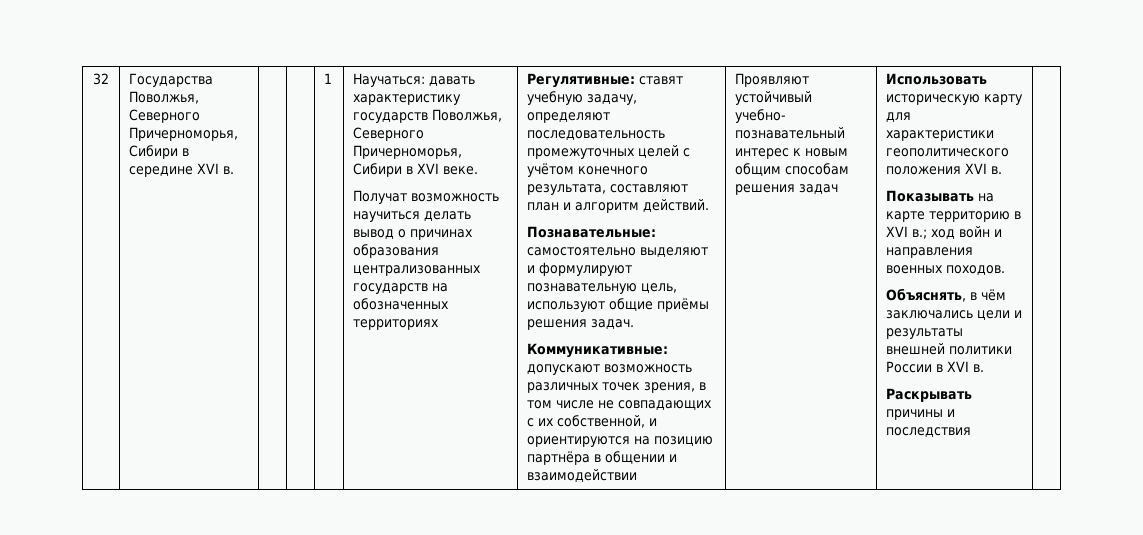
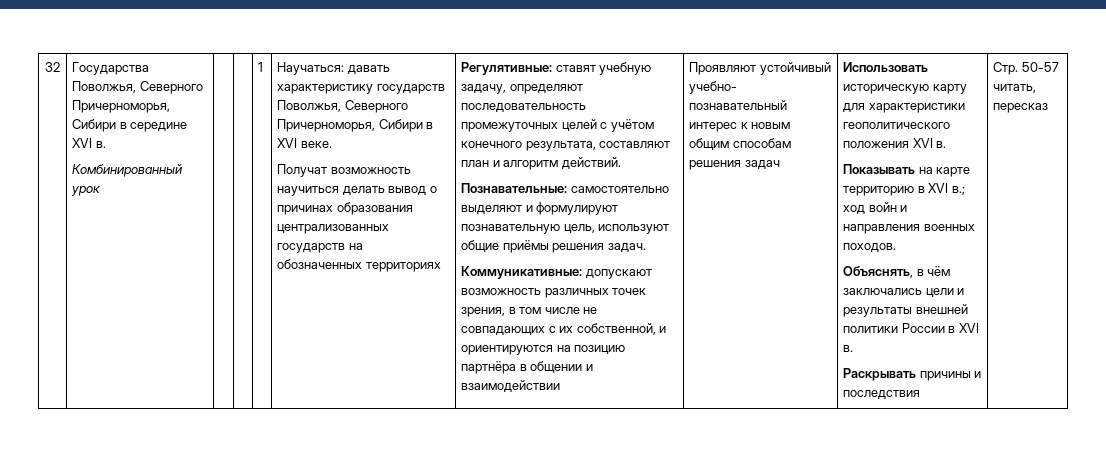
(235, 170) none -> [72,164,183,177] [71,186,102,196] // Комбинированный урок
(972, 432) none -> [993,62,1059,75] [993,84,1037,93] [993,103,1049,113] Стр. 50-57 читать, пересказ

